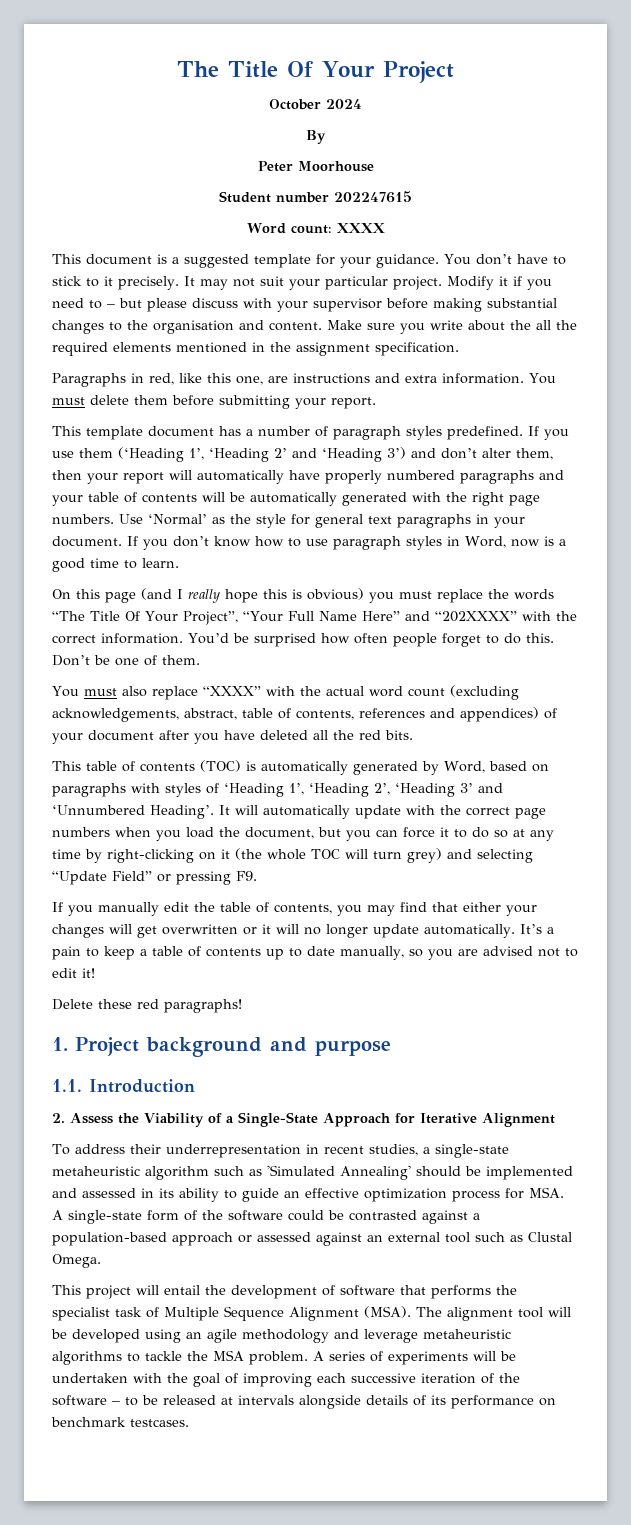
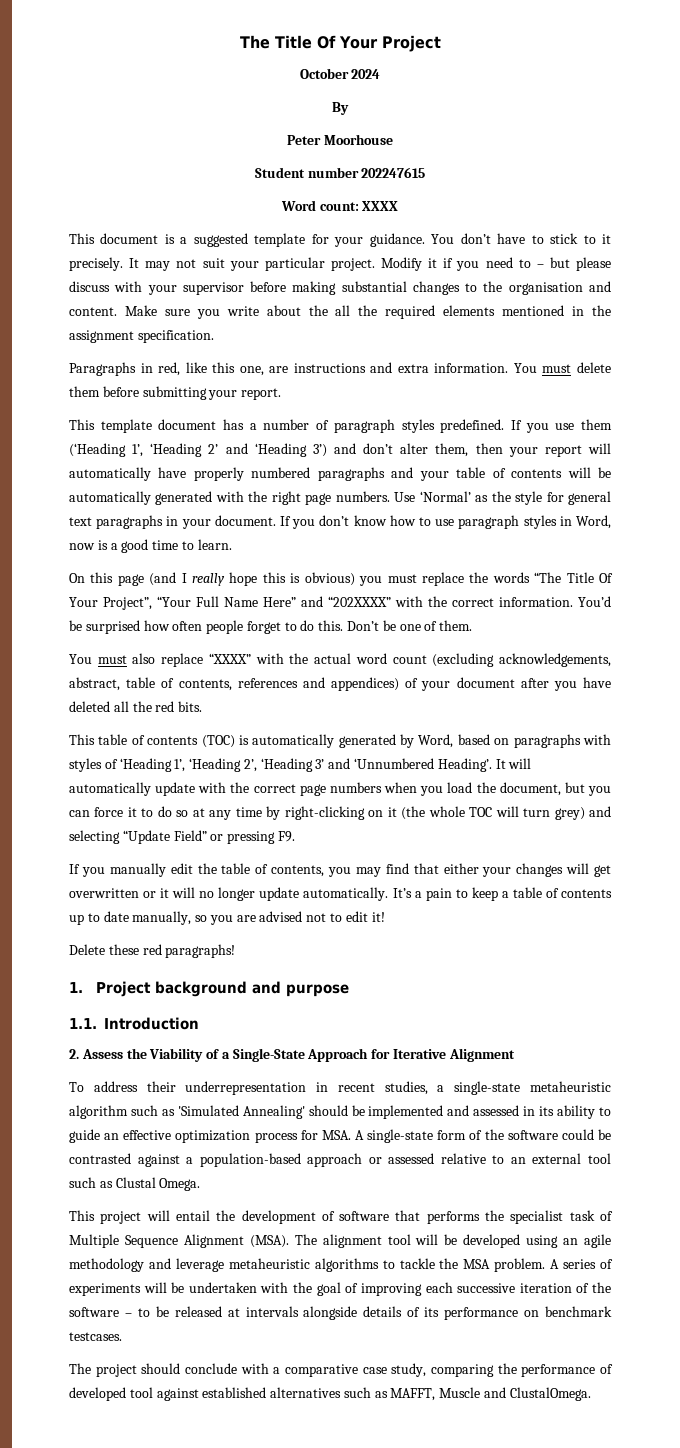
[316,1232,362,1246] against -> [440,1153,505,1164] relative to
(189, 1423) none -> [69,1363,614,1377] [69,1387,591,1401] // The project should conclude with a comparative case study, comparing the performance of developed tool against established alternatives such as MAFFT, Muscle and ClustalOmega.

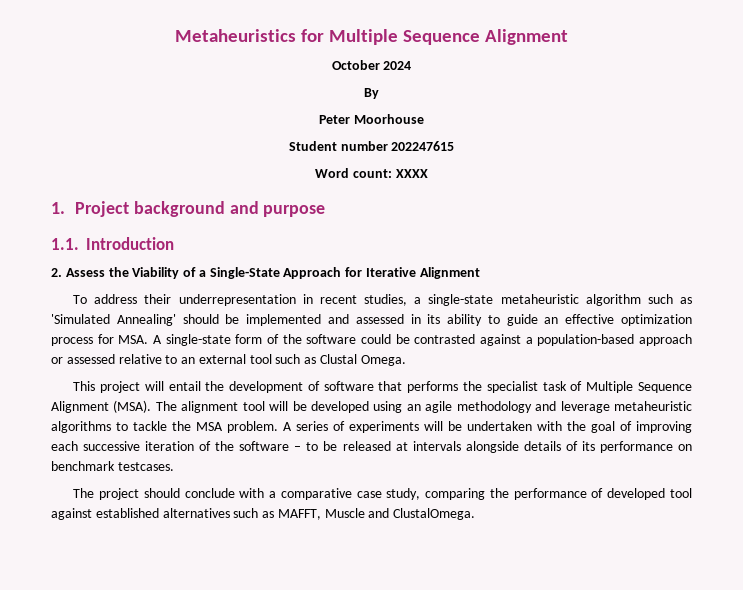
[239,35,441,52] The Title Of Your Project -> [174,29,569,45] Metaheuristics for Multiple Sequence Alignment
[69,233,611,247] [69,257,611,271] [69,281,611,295] [69,305,611,319] [69,330,214,343] [69,362,612,376] [69,386,282,400] [69,419,612,433] [69,443,612,457] [69,467,611,481] [69,491,611,505] [69,515,611,529] [69,539,232,553] [69,572,614,586] [69,596,611,610] [69,620,473,634] [69,653,611,667] [69,677,612,691] [69,701,203,712] [69,734,611,748] [69,758,532,772] [69,782,611,796] [69,806,611,820] [69,830,295,844] [69,863,611,877] [69,887,612,901] [69,911,385,925] [69,944,236,958] // This document is a suggested template for your guidance. You don’t have to stick to it precisely. It may not suit your particular project. Modify it if you need to – but please discuss with your supervisor before making substantial changes to the organisation and content. Make sure you write about the all the required elements mentioned in the assignment specification. // Paragraphs in red, like this one, are instructions and extra information. You must delete them before submitting your report. // This template document has a number of paragraph styles predefined. If you use them (‘Heading 1’, ‘Heading 2’ and ‘Heading 3’) and don’t alter them, then your report will automatically have properly numbered paragraphs and your table of contents will be automatically generated with the right page numbers. Use ‘Normal’ as the style for general text paragraphs in your document. If you don’t know how to use paragraph styles in Word, now is a good time to learn. // On this page (and I really hope this is obvious) you must replace the words “The Title Of Your Project”, “Your Full Name Here” and “202XXXX” with the correct information. You’d be surprised how often people forget to do this. Don’t be one of them. // You must also replace “XXXX” with the actual word count (excluding acknowledgements, abstract, table of contents, references and appendices) of your document after you have deleted all the red bits. // This table of contents (TOC) is automatically generated by Word, based on paragraphs with styles of ‘Heading 1’, ‘Heading 2’, ‘Heading 3’ and ‘Unnumbered Heading’. It will automatically update with the correct page numbers when you load the document, but you can force it to do so at any time by right-clicking on it (the whole TOC will turn grey) and selecting “Update Field” or pressing F9. // If you manually edit the table of contents, you may find that either your changes will get overwritten or it will no longer update automatically. It’s a pain to keep a table of contents up to date manually, so you are advised not to edit it! // Delete these red paragraphs! -> (428, 173) none

